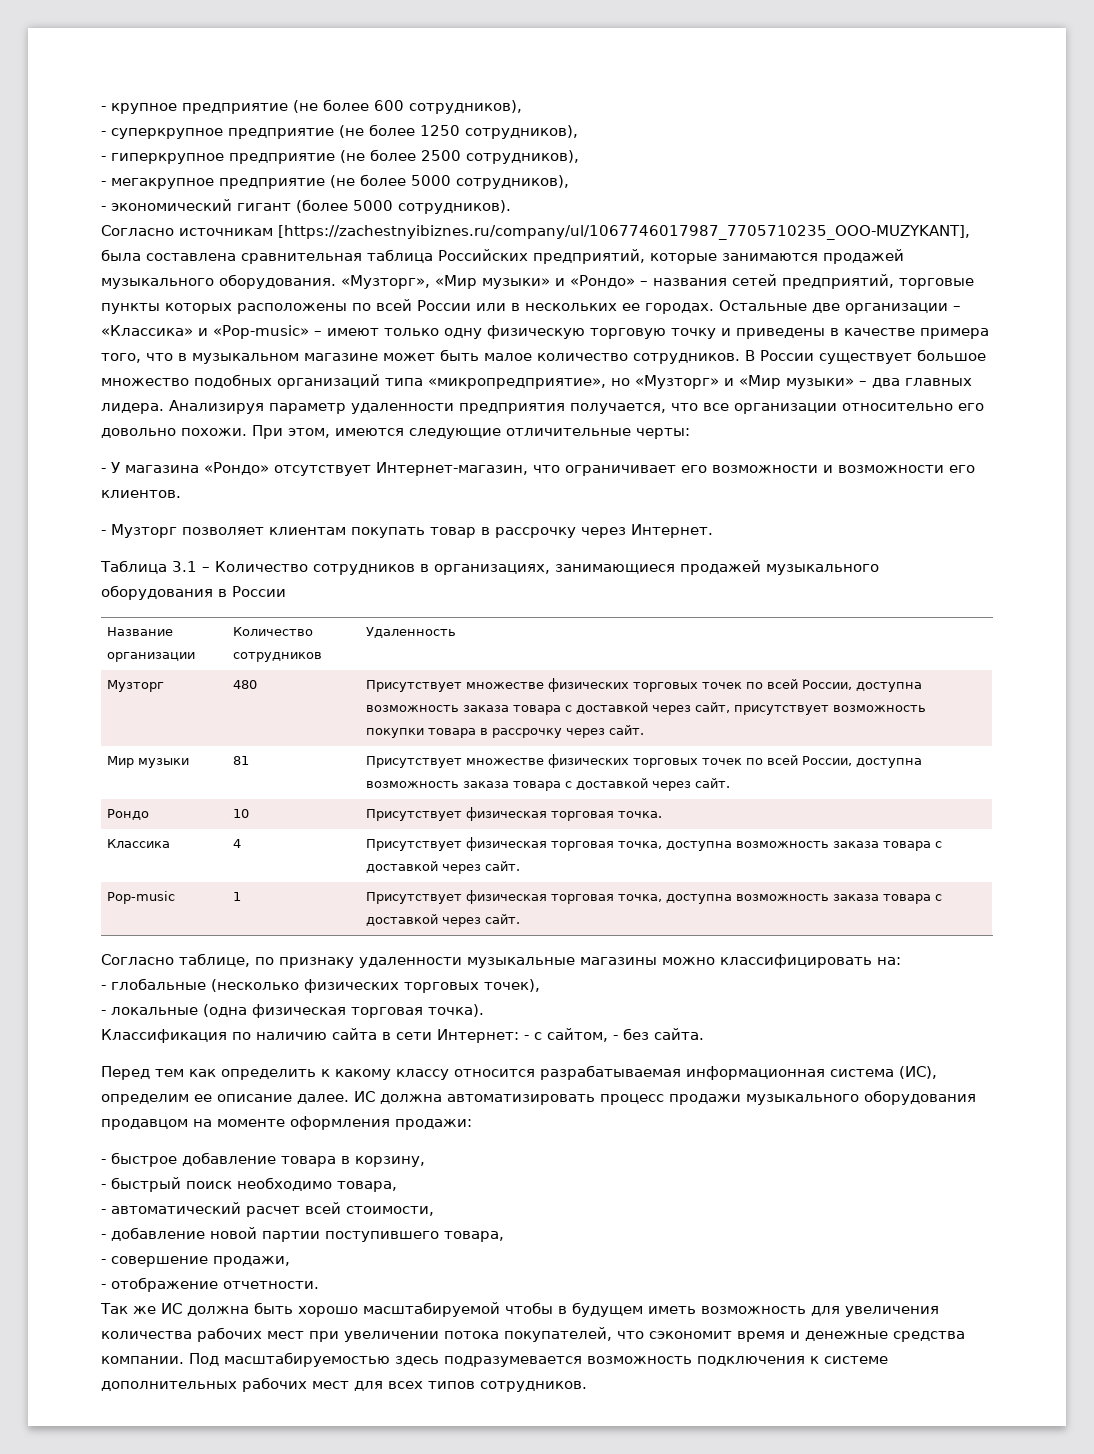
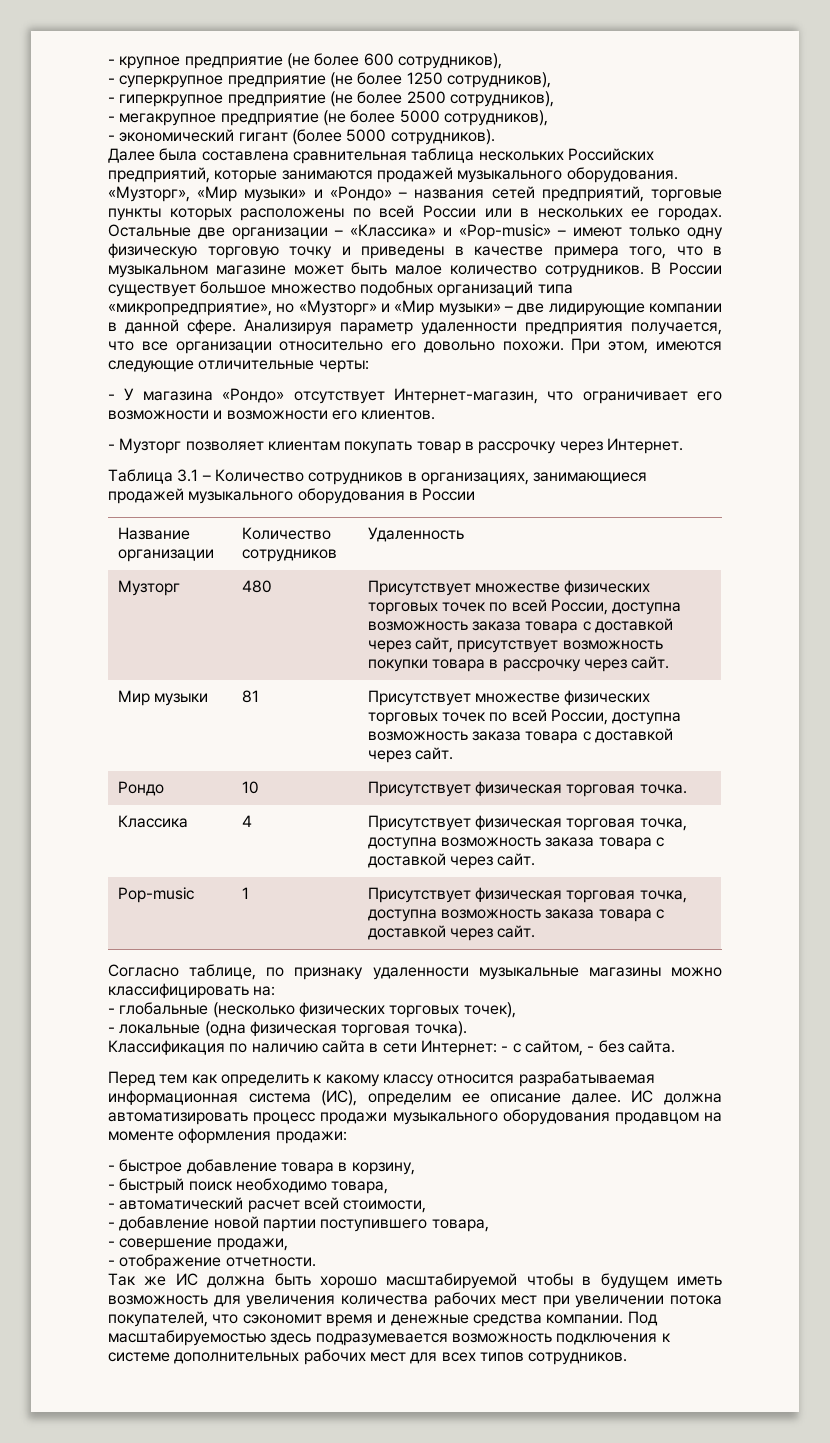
[101,225,970,240] Согласно источникам [https://zachestnyibiznes.ru/company/ul/1067746017987_7705710235_OOO-MUZYKANT], -> [108,148,155,163] Далее
(433, 256) none -> [478,151,564,161] нескольких
[872,378,972,388] [101,403,164,414] два главных лидера. -> [517,303,722,316] [108,319,236,335] две лидирующие компании в данной сфере.

